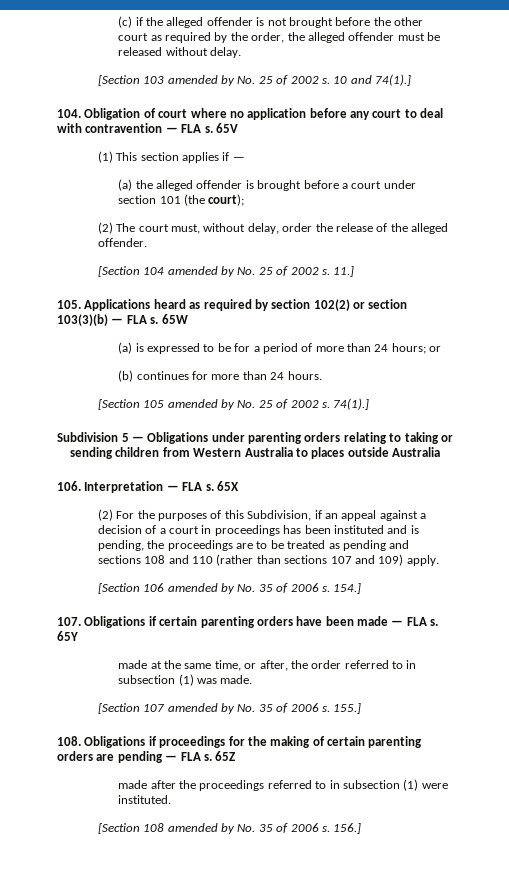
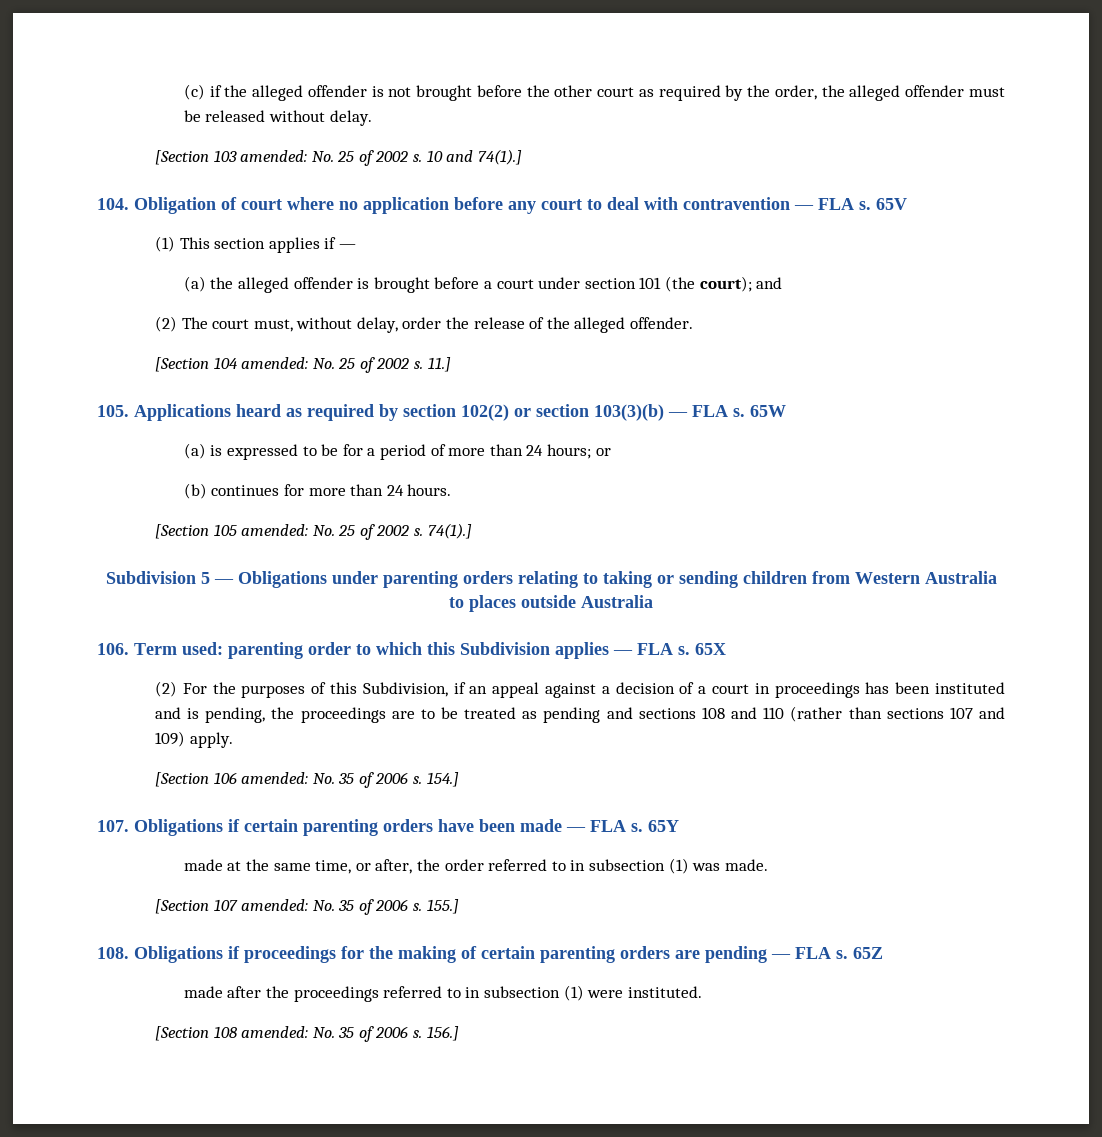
[167,75,236,86] amended by -> [240,150,308,162] amended:
(245, 200) none -> [756,277,783,289] and
[167,266,236,277] amended by -> [241,357,309,369] amended:
[167,399,236,410] amended by -> [241,524,309,536] amended:
[84,481,164,493] Interpretation -> [134,642,609,659] Term used: parenting order to which this Subdivision applies
[167,583,236,594] amended by -> [241,772,309,784] amended:
[167,703,236,714] amended by -> [241,899,309,911] amended:
[167,823,236,834] amended by -> [241,1026,309,1038] amended:

